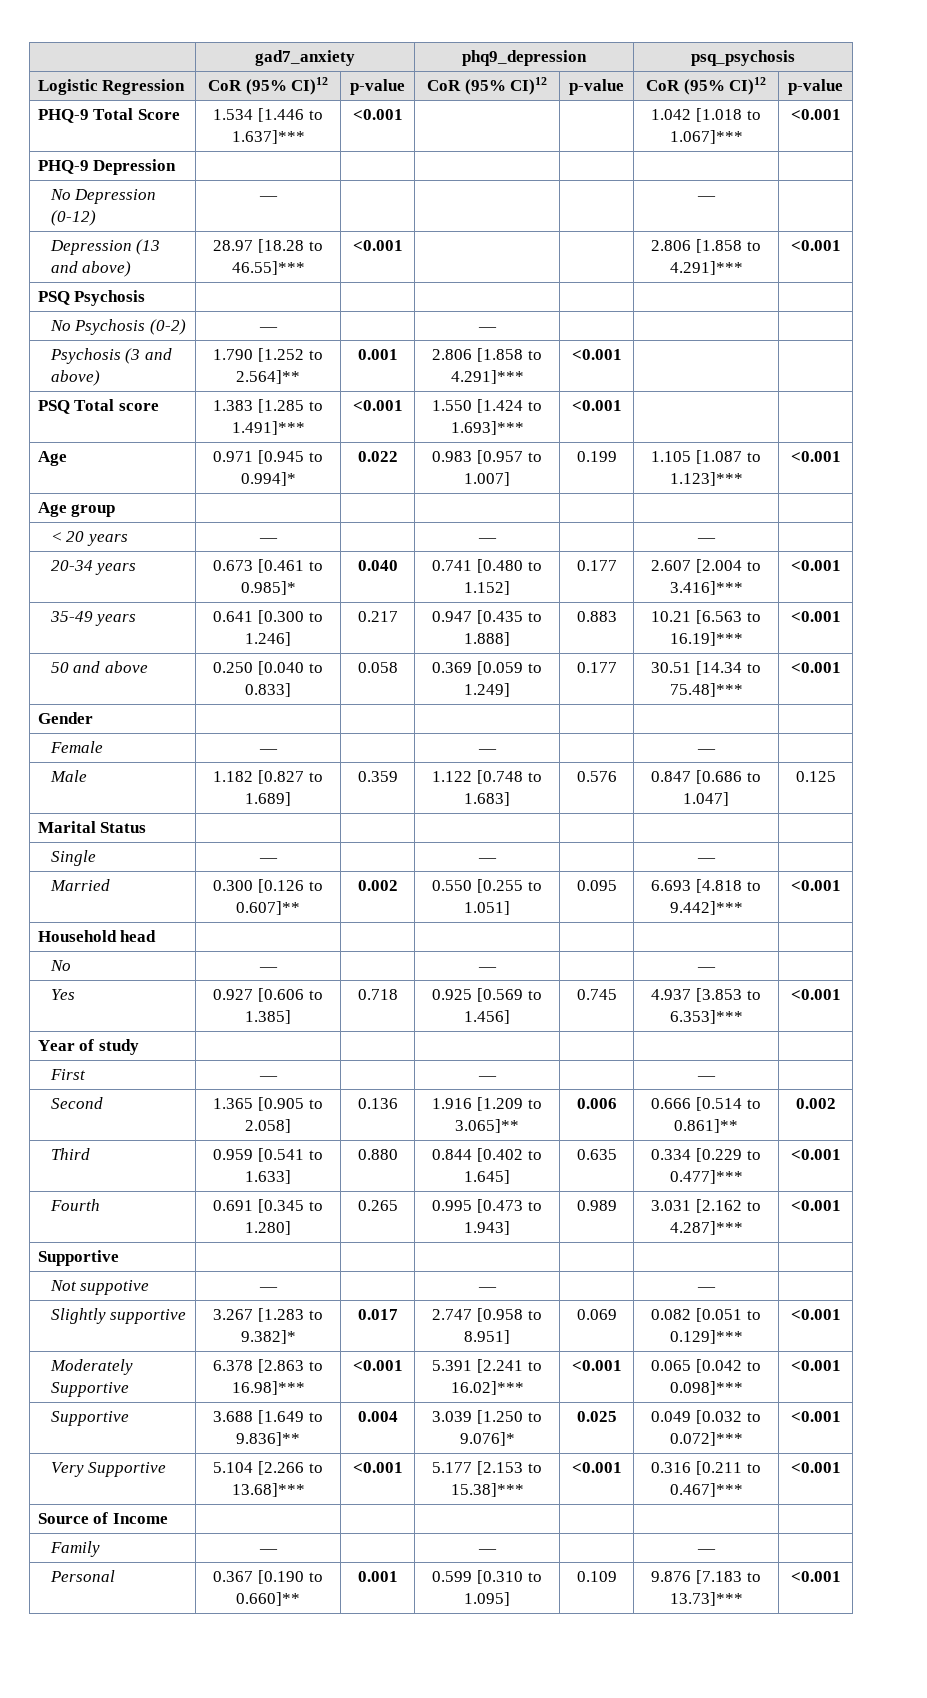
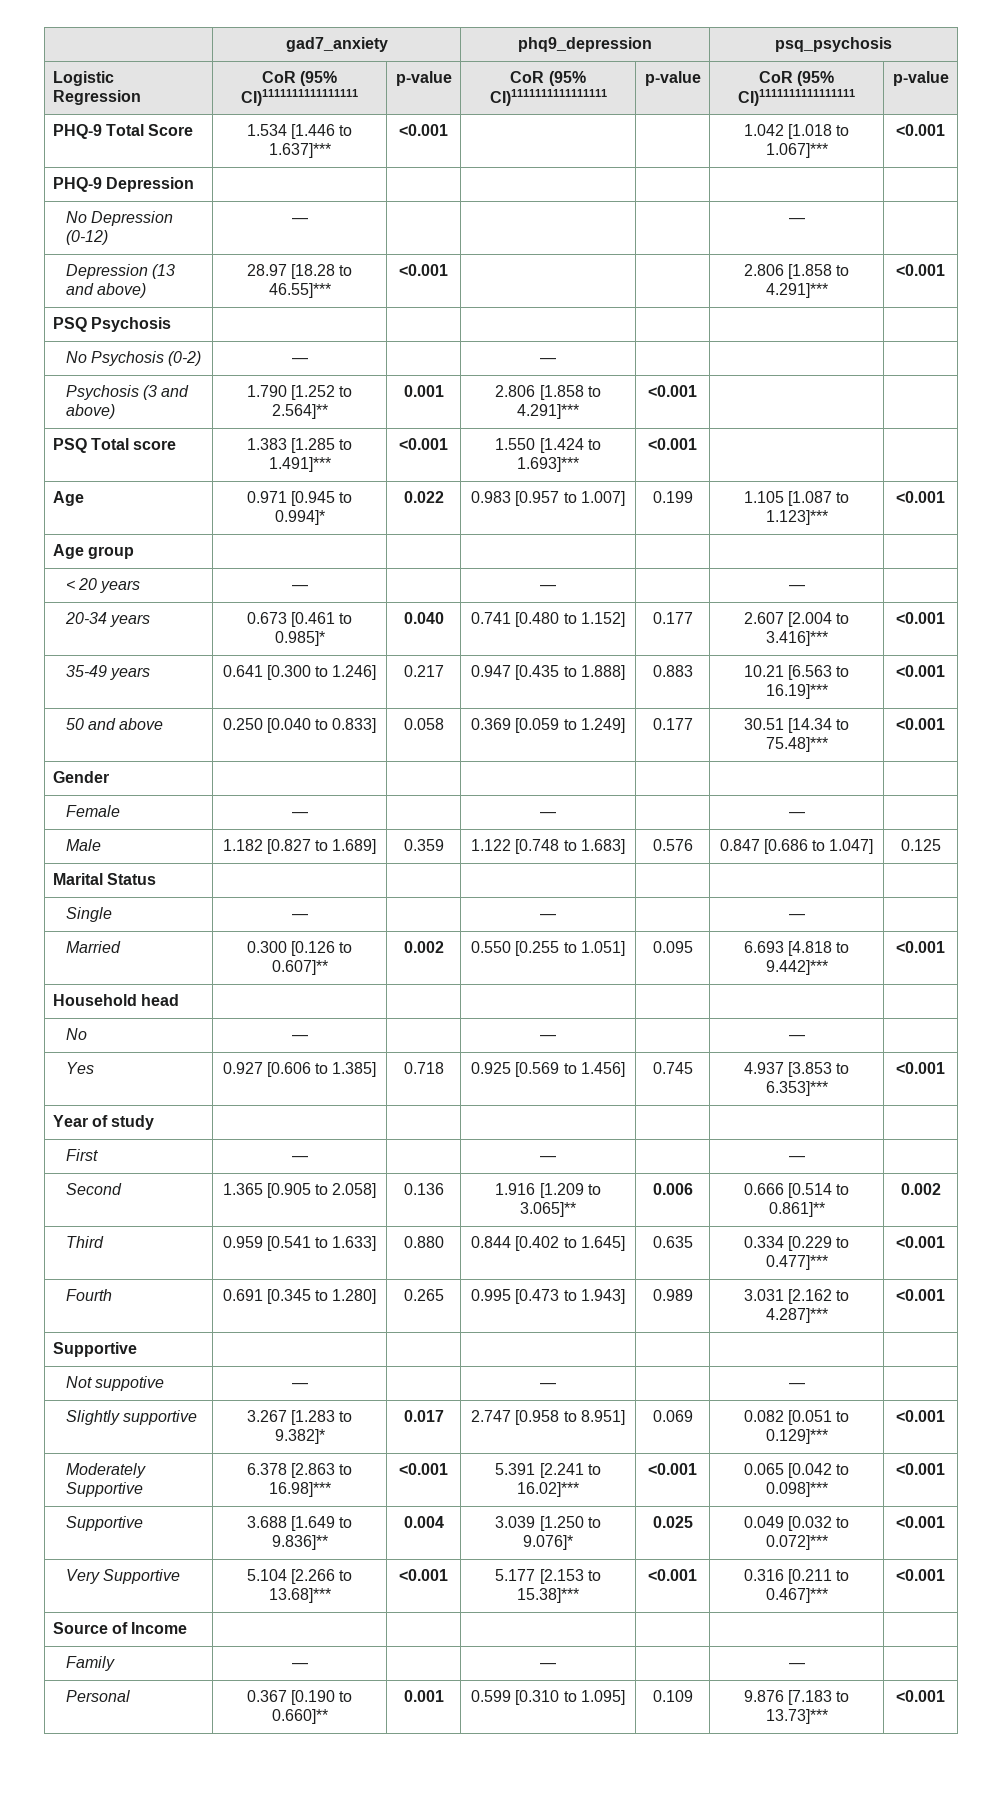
[291,77,329,95] [350,79,405,95] [426,77,548,95] [569,79,624,95] [645,77,767,95] CI)12 | p-value | CoR (95% CI)12 | p-value | CoR (95% CI)12 -> [241,89,358,106] [395,71,452,86] [510,71,586,86] [489,89,607,106] [644,71,701,86] [758,71,835,86] [738,89,855,106] CI)1111111111111111 | p-value | CoR (95% CI)1111111111111111 | p-value | CoR (95% CI)1111111111111111

